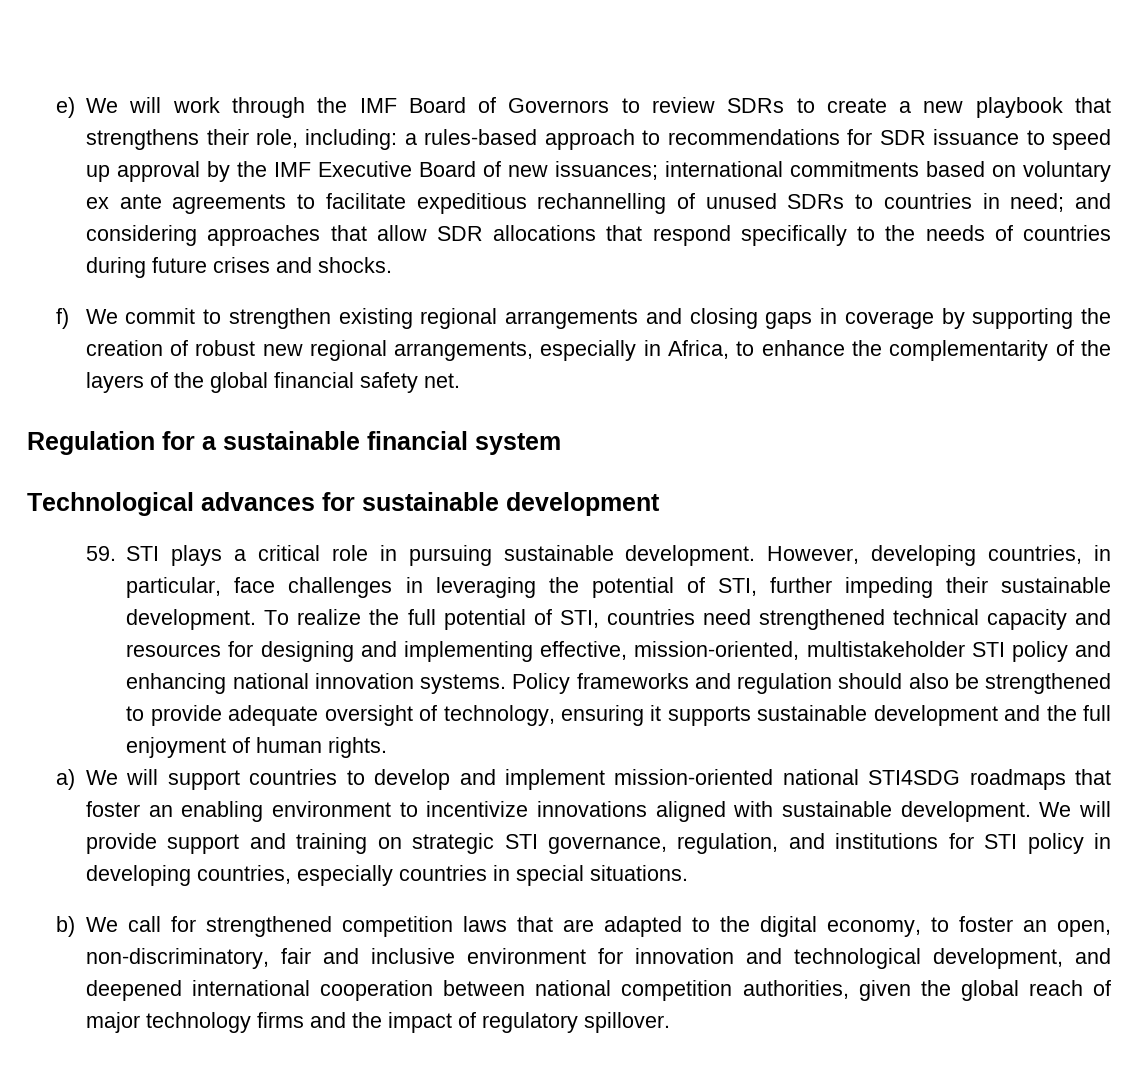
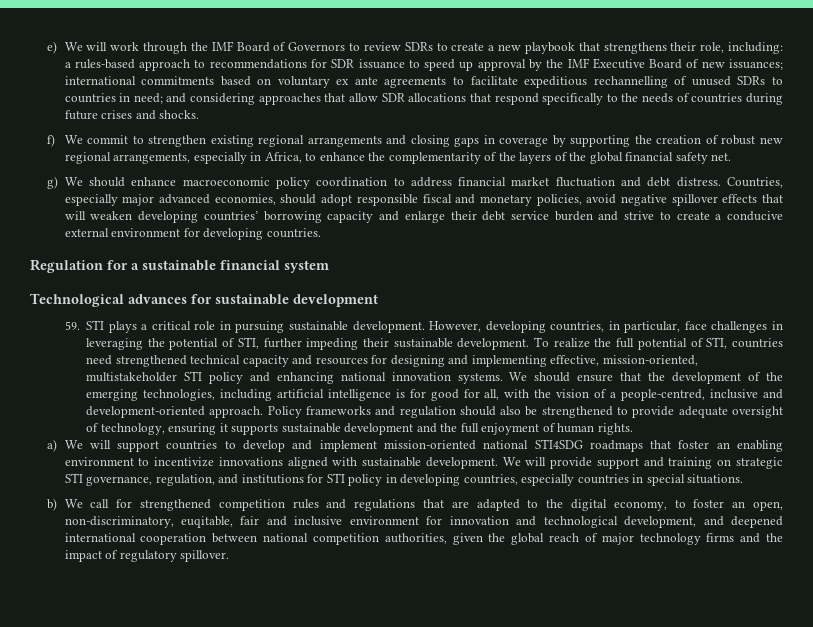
(460, 380) none -> [47,176,783,189] [64,194,783,206] [64,211,784,223] [64,228,321,240] // g) We should enhance macroeconomic policy coordination to address financial market fluctuation and debt distress. Countries, especially major advanced economies, should adopt responsible fiscal and monetary policies, avoid negative spillover effects that will weaken developing countries’ borrowing capacity and enlarge their debt service burden and strive to create a conducive external environment for developing countries.
(507, 684) none -> [509,372,783,384] [86,389,784,401] [86,406,264,418] We should ensure that the development of the emerging technologies, including artificial intelligence is for good for all, with the vision of a people-centred, inclusive and development-oriented approach.
[463,916,508,932] laws -> [292,499,416,511] rules and regulations
(270, 958) none -> [180,516,233,528] euqitable,

